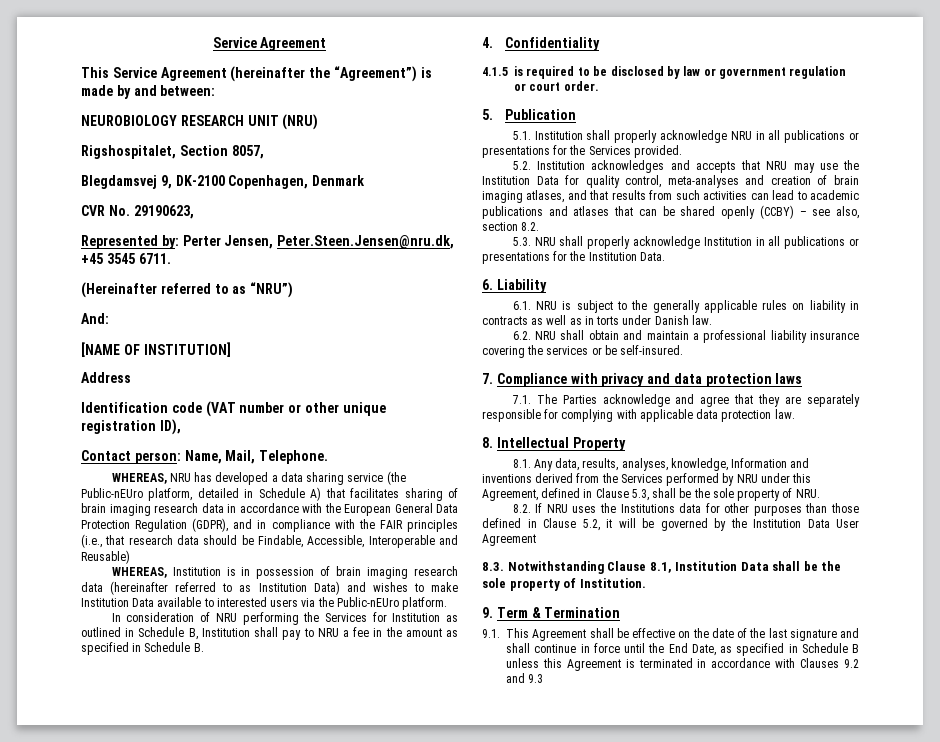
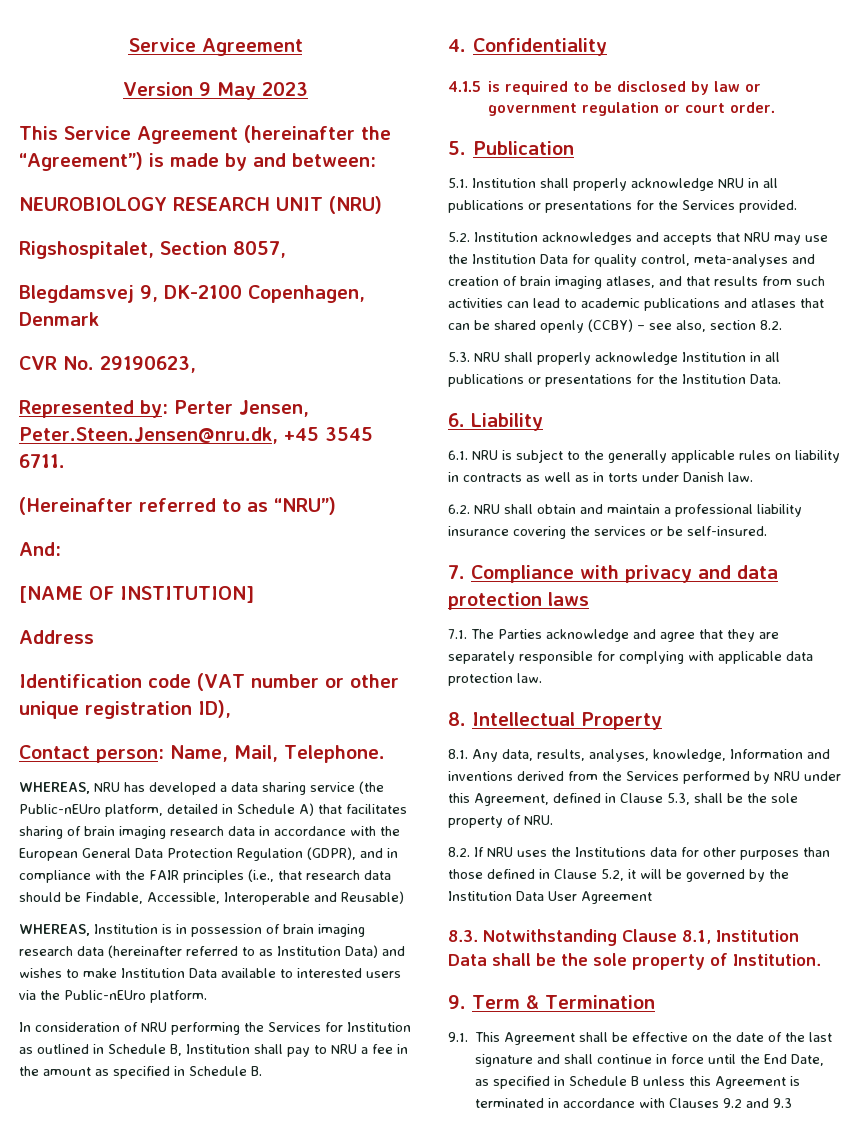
[212,37,327,51] Service Agreement -> [128,38,303,56] [123,82,308,100] Service Agreement // Version 9 May 2023

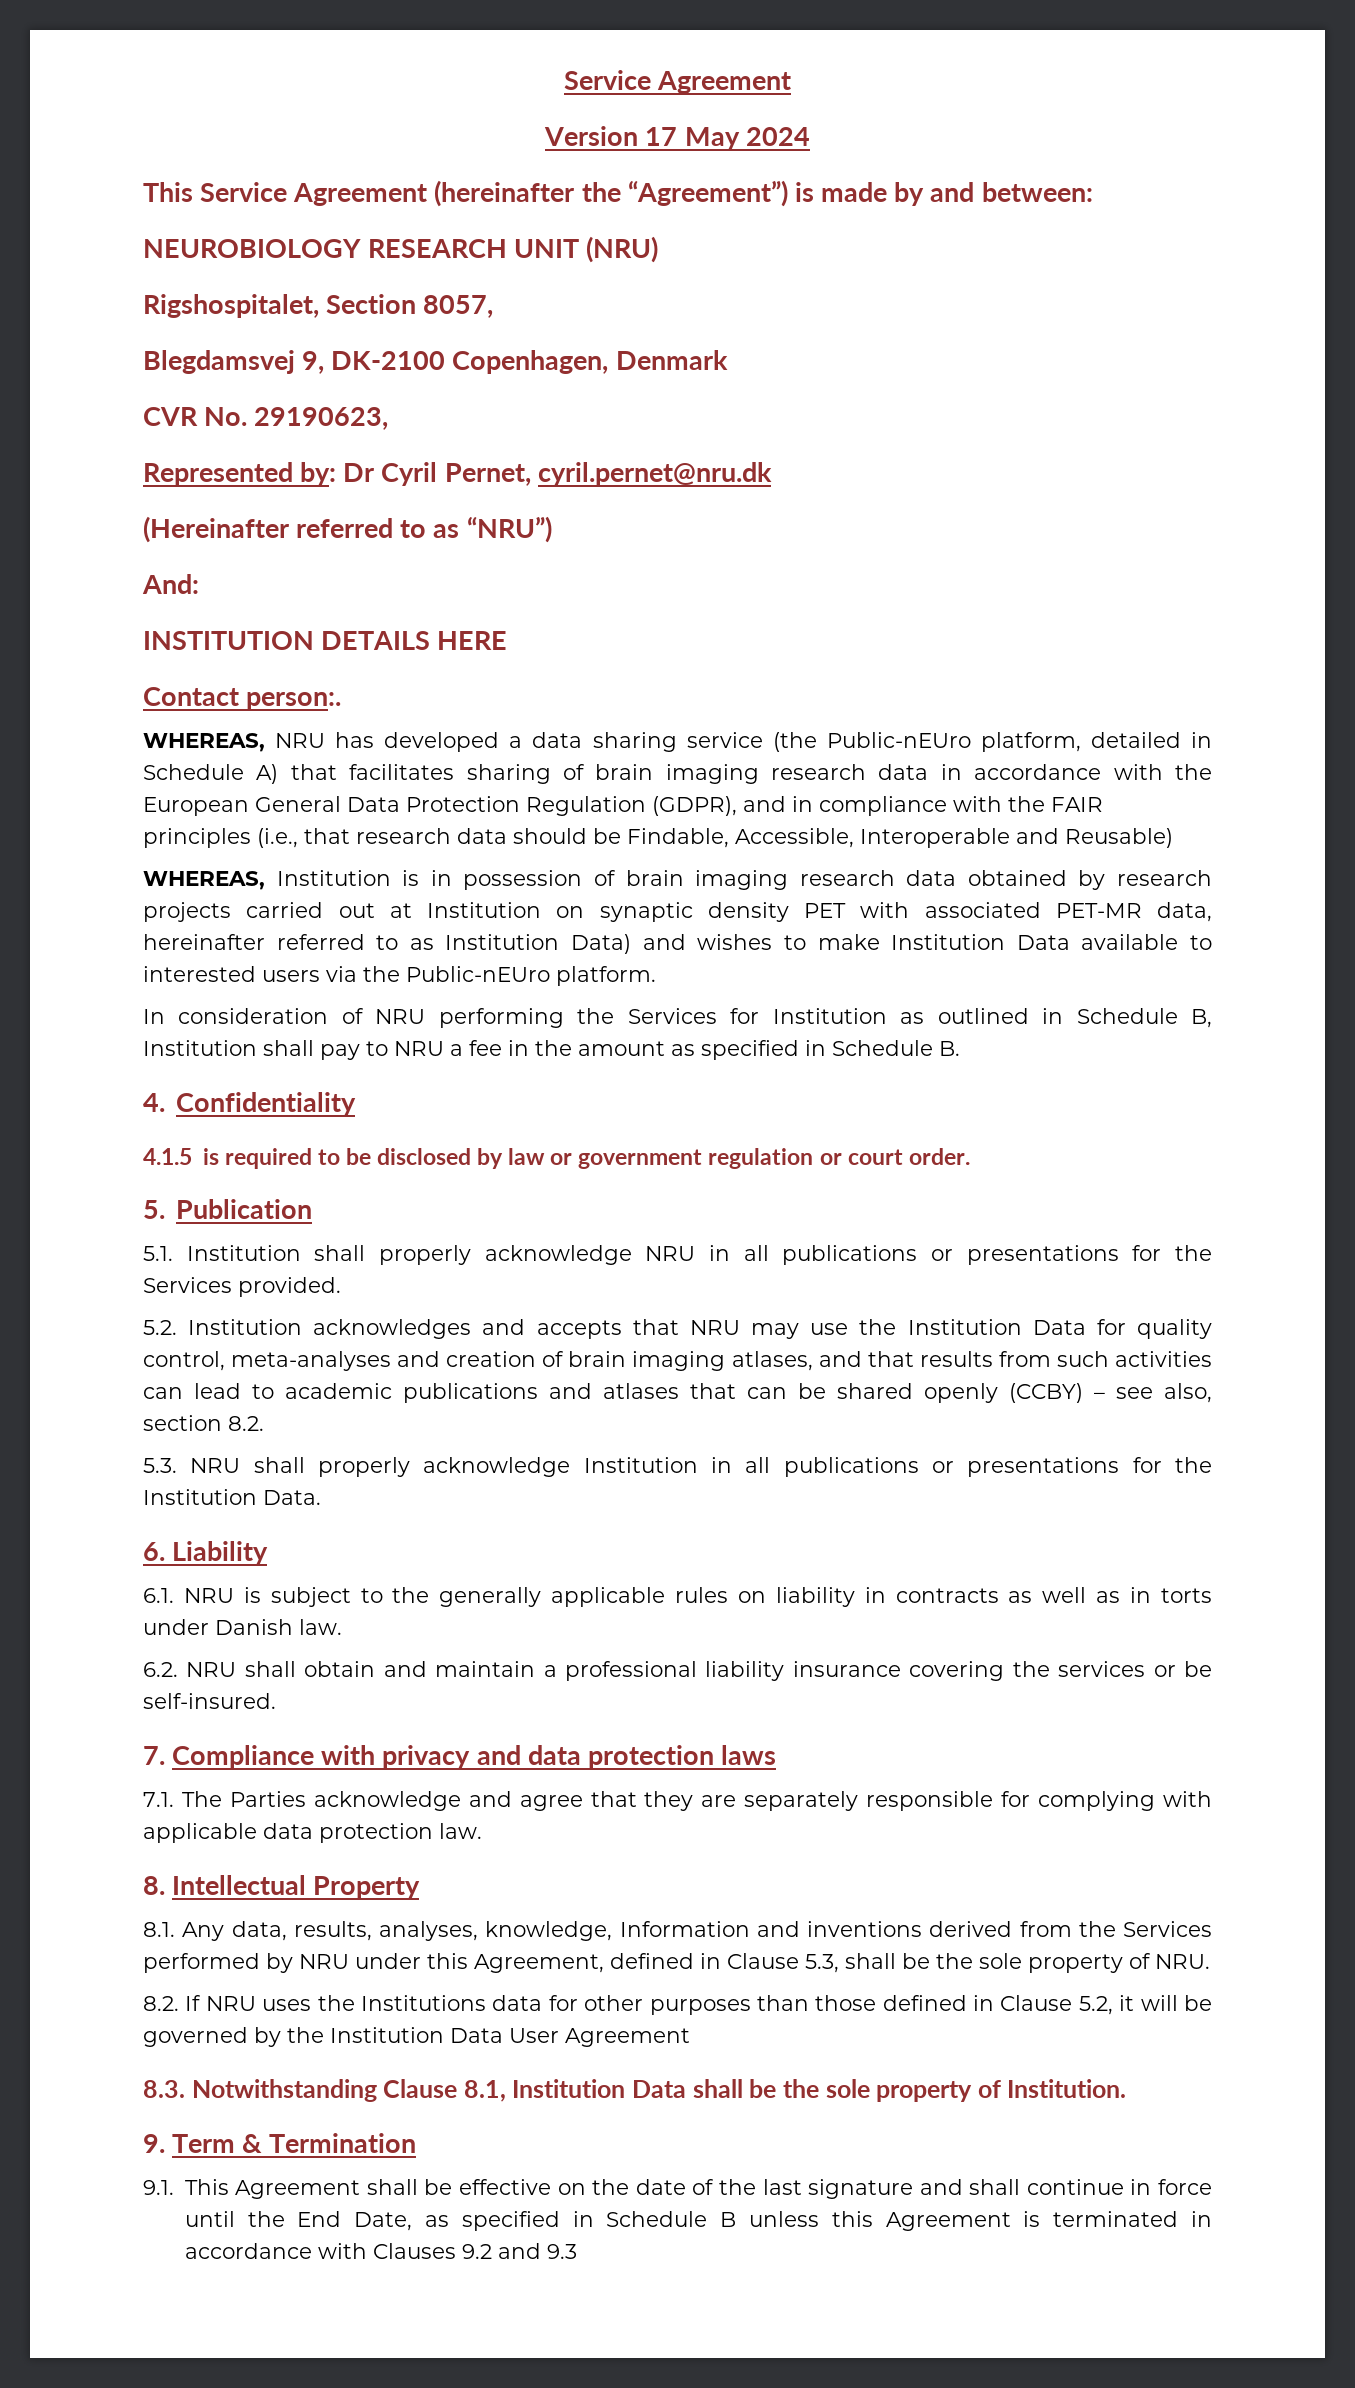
[198,82,308,100] 9 May 2023 -> [645,127,810,150] 17 May 2024
[174,400,309,417] [19,427,373,444] [19,454,65,468] Perter Jensen, Peter.Steen.Jensen@nru.dk, +45 3545 6711. -> [343,462,772,486] Dr Cyril Pernet, cyril.pernet@nru.dk
[19,586,254,603] [19,630,94,644] [19,673,399,691] [19,700,231,719] [19,745,385,763] [NAME OF INSTITUTION] // Address // Identification code (VAT number or other unique registration ID), // Contact person: Name, Mail, Telephone. -> [143,631,508,650] [143,687,342,710] INSTITUTION DETAILS HERE // Contact person:.
[108,945,182,958] (hereinafter -> [967,870,1213,890] [143,902,1212,922] [143,934,265,950] obtained by research projects carried out at Institution on synaptic density PET with associated PET-MR data, hereinafter

